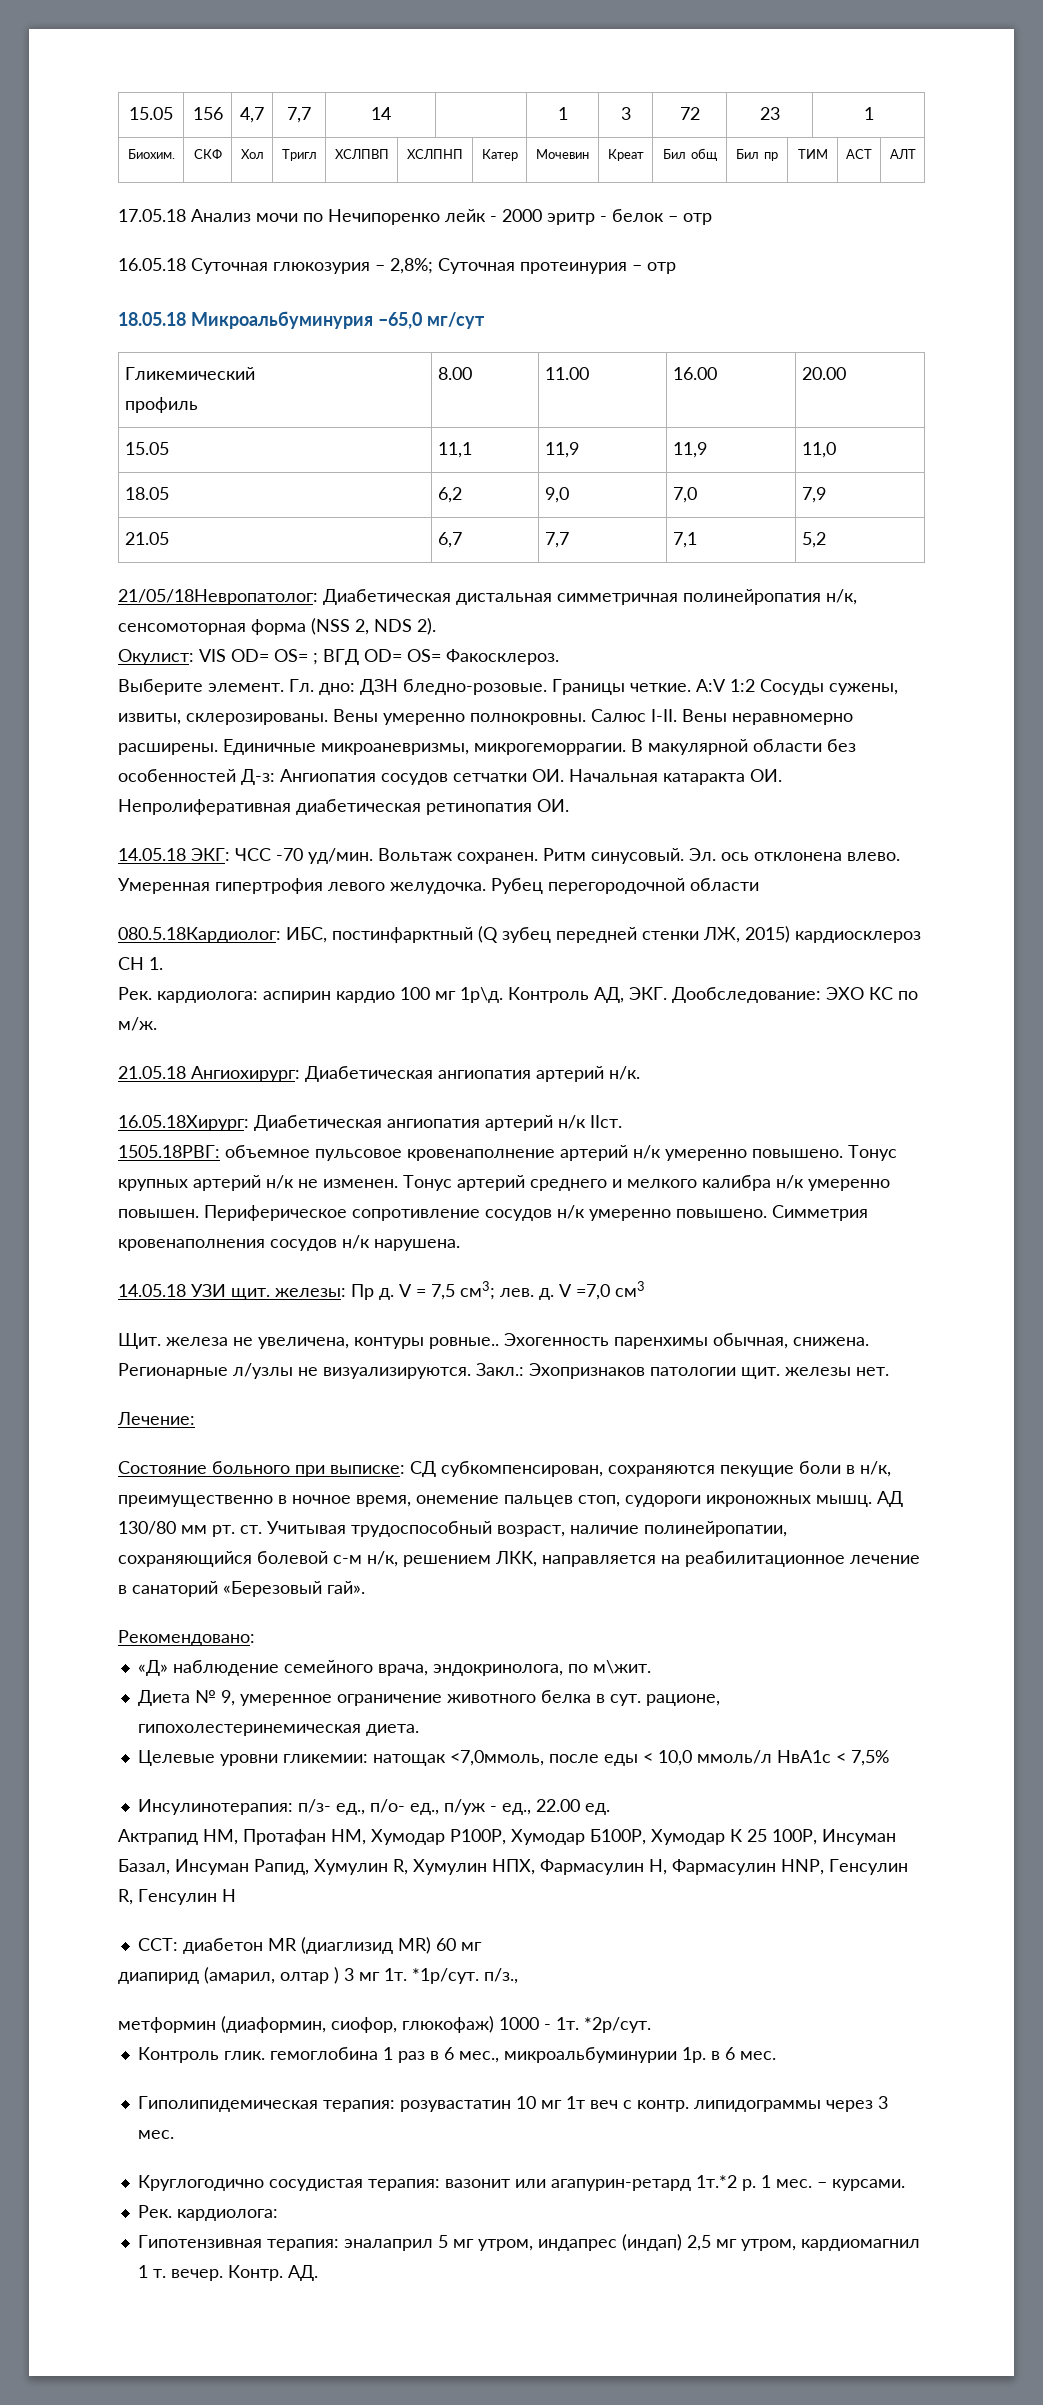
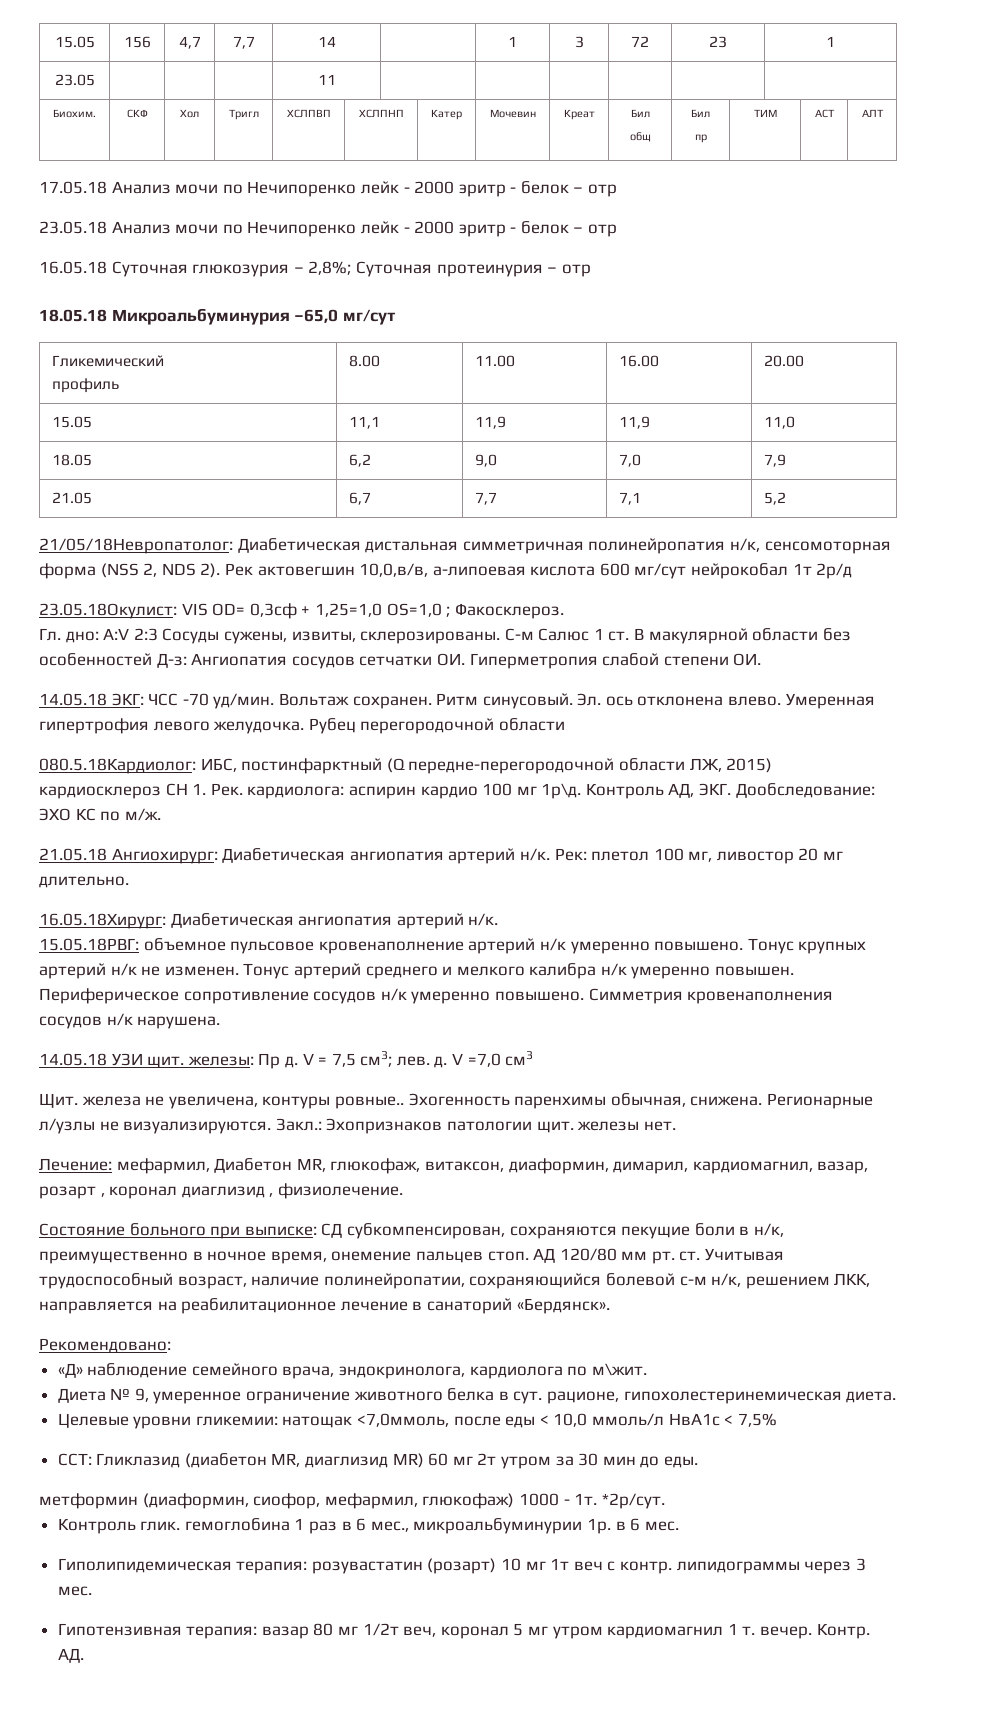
(874, 113) none -> [54,74,95,86] [317,74,336,85] // 23.05 | | | | 11 | | | | | |
(712, 219) none -> [39,221,618,237] // 23.05.18 Анализ мочи по Нечипоренко лейк - 2000 эритр - белок – отр
[118,649,559,665] [118,679,898,695] [118,709,853,725] [118,739,626,755] // Окулист: VIS OD= OS= ; ВГД OD= OS= Факосклероз. // Выберите элемент. Гл. дно: ДЗН бледно-розовые. Границы четкие. А:V 1:2 Сосуды сужены, извиты, склерозированы. Вены умеренно полнокровны. Салюс I-II. Вены неравномерно расширены. Единичные микроаневризмы, микрогеморрагии. -> [224,563,853,579] [39,603,564,619] [39,628,630,644] Рек актовегшин 10,0,в/в, а-липоевая кислота 600 мг/сут нейрокобал 1т 2р/д // 23.05.18Окулист: VIS OD= 0,3сф + 1,25=1,0 OS=1,0 ; Факосклероз. // Гл. дно: А:V 2:3 Сосуды сужены, извиты, склерозированы. С-м Салюс 1 ст.
[569,769,782,785] [118,799,532,815] Начальная катаракта ОИ. Непролиферативная диабетическая ретинопатия -> [469,653,729,669] Гиперметропия слабой степени
[502,927,699,943] зубец передней стенки -> [408,758,685,774] передне-перегородочной области
(163, 963) // -> (207, 789) none
(640, 1073) none -> [554,848,844,864] [39,876,129,888] Рек: плетол 100 мг, ливостор 20 мг длительно.
[558,1115,622,1129] [118,1145,220,1158] н/к IIcт. // 1505.18РВГ: -> [468,913,499,926] [39,938,139,951] н/к. // 15.05.18РВГ:
(195, 1418) none -> [116,1158,869,1174] [39,1183,403,1199] мефармил, Диабетон MR, глюкофаж, витаксон, диаформин, димарил, кардиомагнил, вазар, розарт , коронал диаглизид , физиолечение.
[578,1491,903,1507] [118,1521,176,1535] стоп, судороги икроножных мышц. АД 130/80 -> [487,1248,617,1263] стоп. АД 120/80
[223,1581,365,1597] «Березовый гай». -> [516,1298,610,1314] «Бердянск».
(563, 1670) none -> [469,1366,563,1379] кардиолога
[137,1799,610,1815] [118,1829,896,1845] [118,1859,908,1875] [118,1889,236,1905] [137,1937,482,1954] [118,1967,518,1984] Инсулинотерапия: п/з- ед., п/о- ед., п/уж - ед., 22.00 ед. // Актрапид НМ, Протафан НМ, Хумодар Р100Р, Хумодар Б100Р, Хумодар К 25 100Р, Инсуман Базал, Инсуман Рапид, Хумулин R, Хумулин НПХ, Фармасулин Н, Фармасулин НNР, Генсулин R, Генсулин Н // ССТ: диабетон МR (диаглизид МR) 60 мг // диапирид (амарил, олтар ) 3 мг 1т. *1р/сут. п/з., -> [57,1453,698,1469] ССТ: Гликлазид (диабетон МR, диаглизид МR) 60 мг 2т утром за 30 мин до еды.
(397, 2025) none -> [324,1493,418,1509] мефармил,
(511, 2106) none -> [427,1558,497,1574] (розарт)
[137,2175,905,2191] [137,2205,278,2221] [137,2234,796,2251] Круглогодично сосудистая терапия: вазонит или агапурин-ретард 1т.*2 р. 1 мес. – курсами. // Рек. кардиолога: // Гипотензивная терапия: эналаприл 5 мг утром, индапрес (индап) 2,5 мг утром, -> [57,1623,603,1639] Гипотензивная терапия: вазар 80 мг 1/2т веч, коронал 5 мг утром

